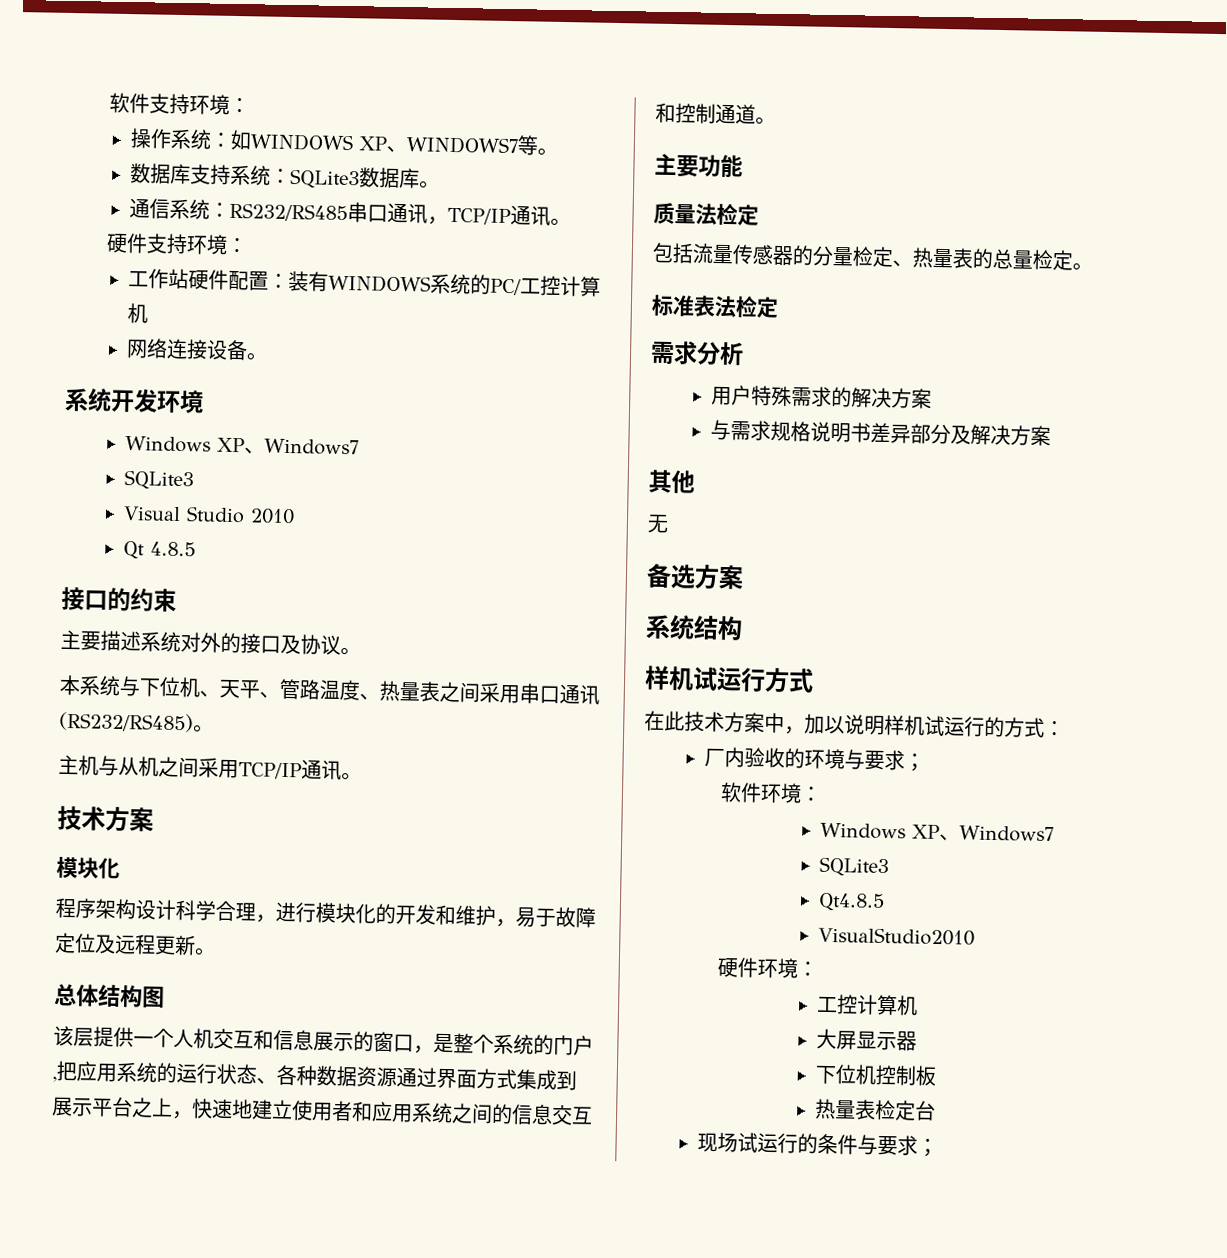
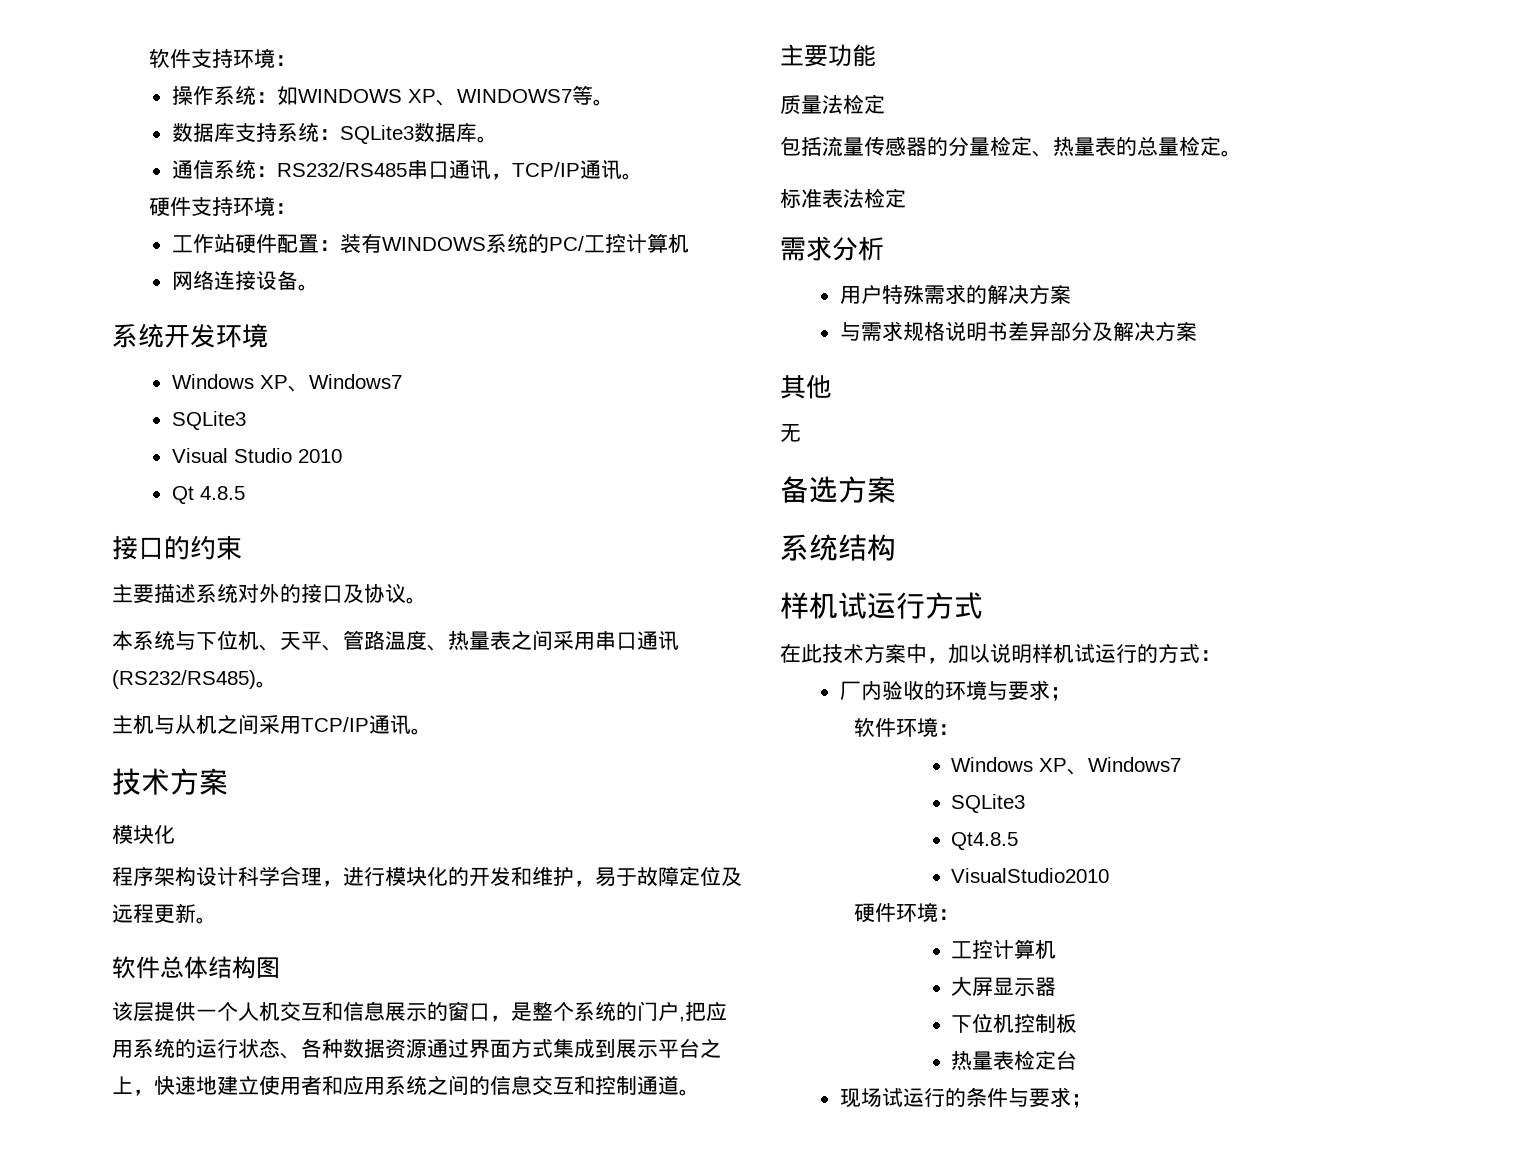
(216, 951) none -> [112,956,160,979] 软件

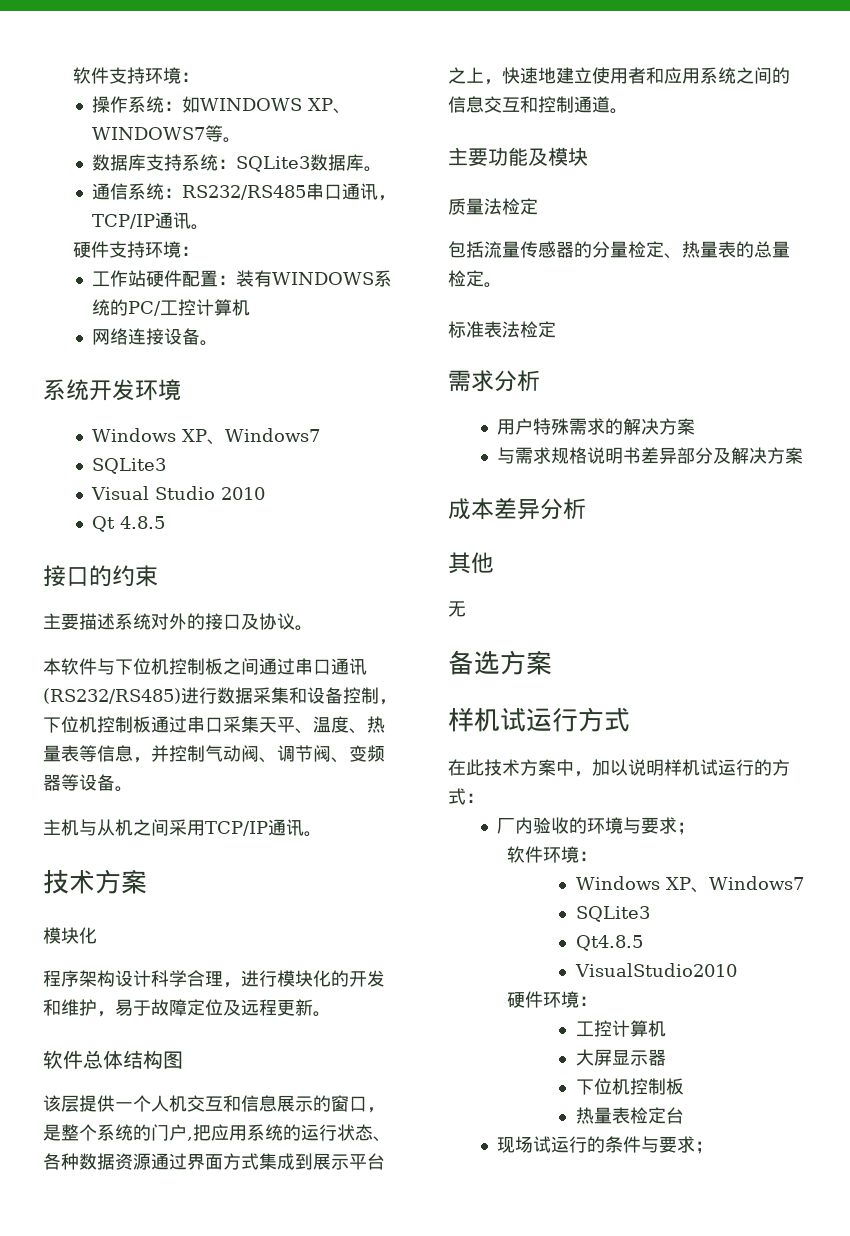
[133,631,175,650] 系统 -> [61,658,97,675] 软件
[259,630,679,651] [112,670,256,689] 、天平、管路温度、热量表之间采用串口通讯(RS232/RS485) -> [169,658,367,675] [43,687,397,705] [43,716,385,734] [43,745,385,763] [43,774,115,791] 控制板之间通过串口通讯(RS232/RS485)进行数据采集和设备控制，下位机控制板通过串口采集天平、温度、热量表等信息，并控制气动阀、调节阀、变频器等设备
(876, 55) none -> [528,147,588,166] 及模块
(1197, 331) none -> [448,498,586,520] // 成本差异分析
[780,534,896,561] // 系统结构 -> (552, 662) none

